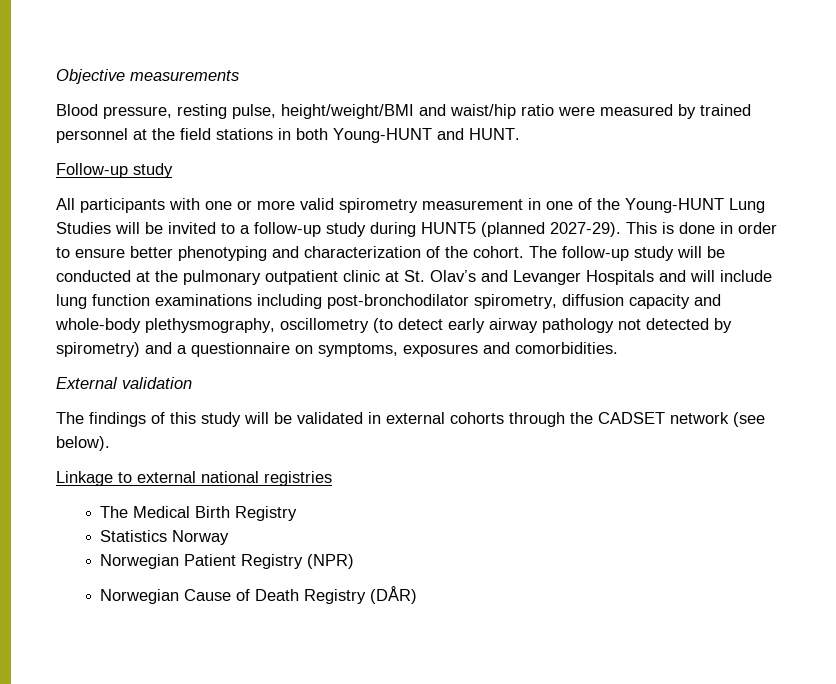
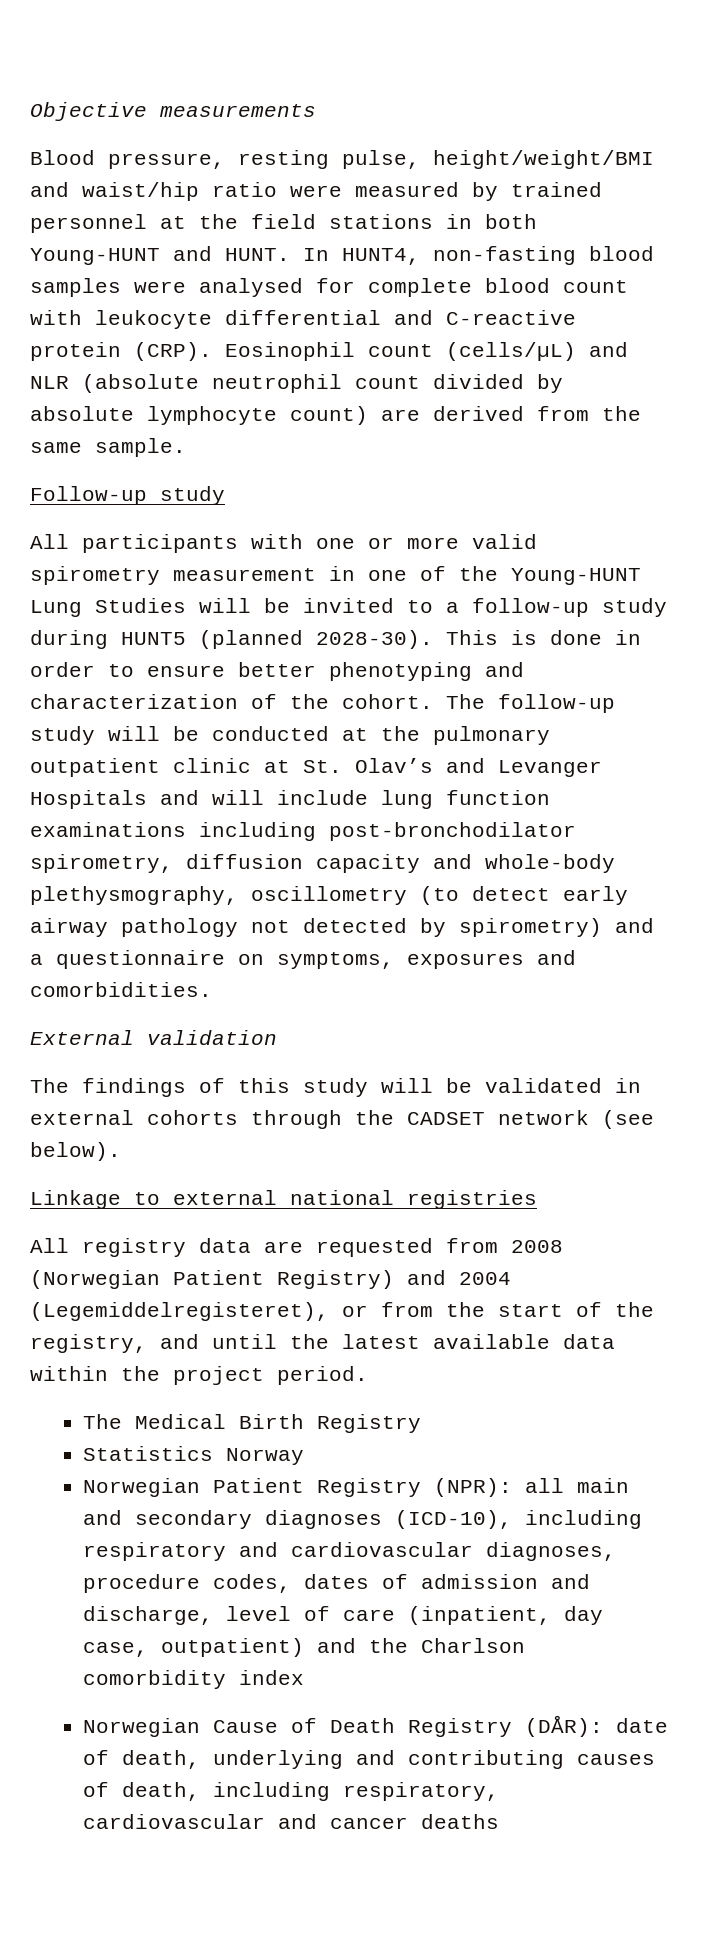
(520, 134) none -> [303,246,654,265] [30,278,628,297] [30,310,576,329] [30,342,628,361] [30,374,563,393] [30,406,641,425] [30,438,186,457] In HUNT4, non-fasting blood samples were analysed for complete blood count with leukocyte differential and C-reactive protein (CRP). Eosinophil count (cells/µL) and NLR (absolute neutrophil count divided by absolute lymphocyte count) are derived from the same sample.
[550,222,621,237] 2027-29). -> [316,630,433,649] 2028-30).
(332, 478) none -> [30,1238,563,1257] [30,1270,511,1289] [30,1302,654,1321] [30,1334,615,1353] [30,1366,368,1385] // All registry data are requested from 2008 (Norwegian Patient Registry) and 2004 (Legemiddelregisteret), or from the start of the registry, and until the latest available data within the project period.
[307,554,355,569] (NPR) -> [433,1478,629,1497] [82,1510,642,1529] [82,1542,616,1561] [82,1574,590,1593] [82,1606,603,1625] [82,1638,525,1657] [82,1670,304,1689] (NPR): all main and secondary diagnoses (ICD-10), including respiratory and cardiovascular diagnoses, procedure codes, dates of admission and discharge, level of care (inpatient, day case, outpatient) and the Charlson comorbidity index
[370,586,418,604] (DÅR) -> [524,1715,668,1737] [82,1750,655,1769] [82,1782,499,1801] [82,1814,499,1829] (DÅR): date of death, underlying and contributing causes of death, including respiratory, cardiovascular and cancer deaths

